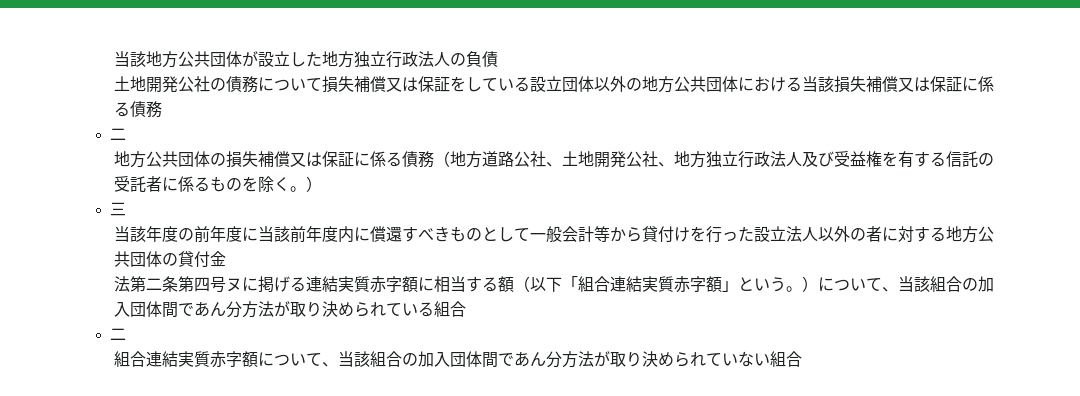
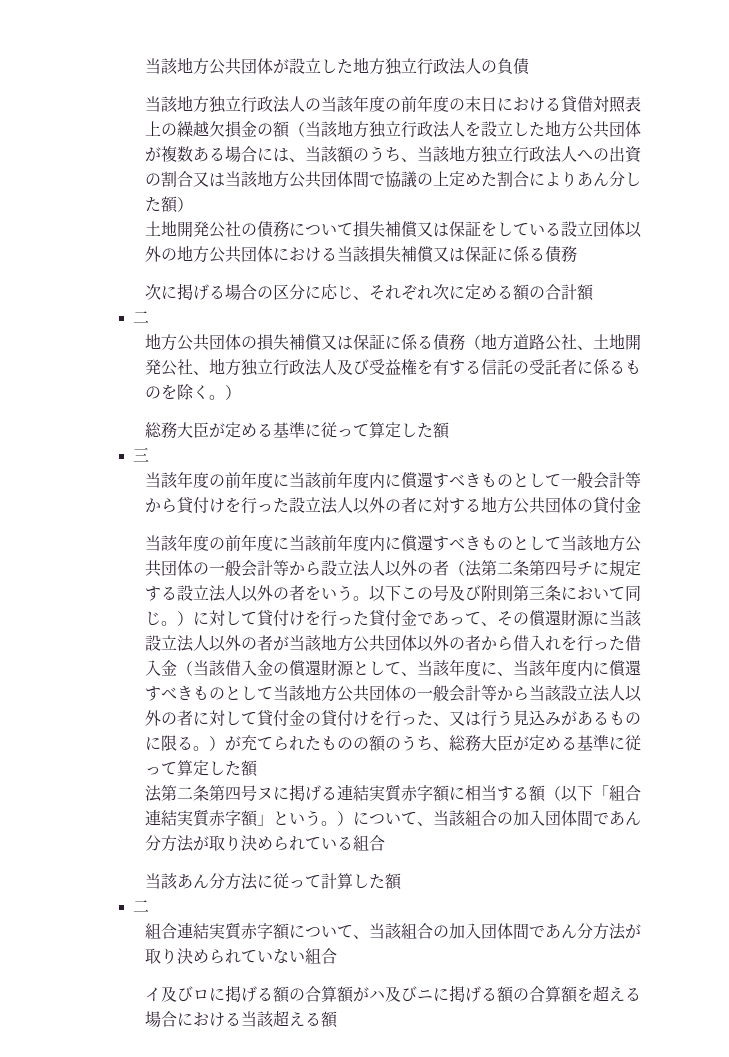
(498, 59) none -> [144,95,641,113] [144,120,641,138] [144,145,642,163] [144,170,641,188] [144,196,193,213] // 当該地方独立行政法人の当該年度の前年度の末日における貸借対照表上の繰越欠損金の額（当該地方独立行政法人を設立した地方公共団体が複数ある場合には、当該額のうち、当該地方独立行政法人への出資の割合又は当該地方公共団体間で協議の上定めた割合によりあん分した額）
(162, 109) none -> [144,283,594,301] // 次に掲げる場合の区分に応じ、それぞれ次に定める額の合計額
(322, 184) none -> [144,422,450,439] // 総務大臣が定める基準に従って算定した額
(226, 259) none -> [144,534,641,552] [144,560,641,577] [144,585,641,602] [144,610,642,627] [144,634,641,652] [144,659,641,677] [144,684,642,702] [144,710,641,727] [144,735,641,752] [144,760,258,777] // 当該年度の前年度に当該前年度内に償還すべきものとして当該地方公共団体の一般会計等から設立法人以外の者（法第二条第四号チに規定する設立法人以外の者をいう。以下この号及び附則第三条において同じ。）に対して貸付けを行った貸付金であって、その償還財源に当該設立法人以外の者が当該地方公共団体以外の者から借入れを行った借入金（当該借入金の償還財源として、当該年度に、当該年度内に償還すべきものとして当該地方公共団体の一般会計等から当該設立法人以外の者に対して貸付金の貸付けを行った、又は行う見込みがあるものに限る。）が充てられたものの額のうち、総務大臣が定める基準に従って算定した額
(466, 309) none -> [144,873,402,890] // 当該あん分方法に従って計算した額
(802, 359) none -> [144,985,641,1003] [144,1010,338,1028] // イ及びロに掲げる額の合算額がハ及びニに掲げる額の合算額を超える場合における当該超える額

